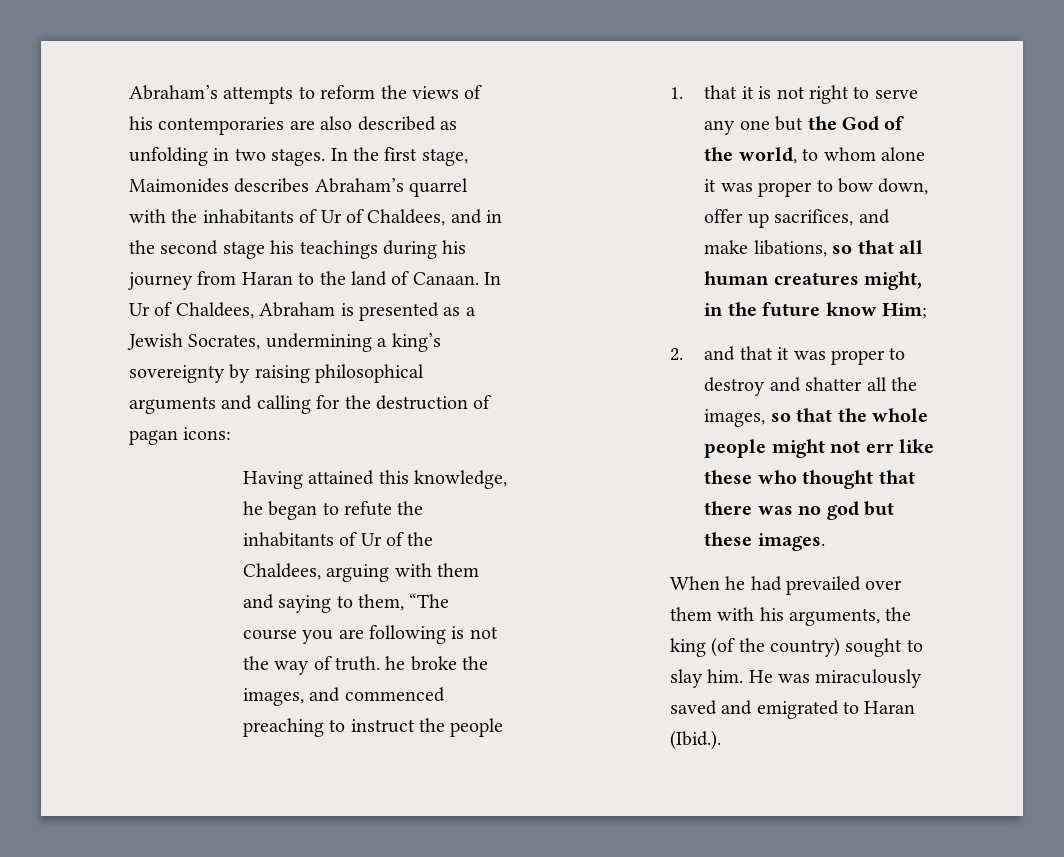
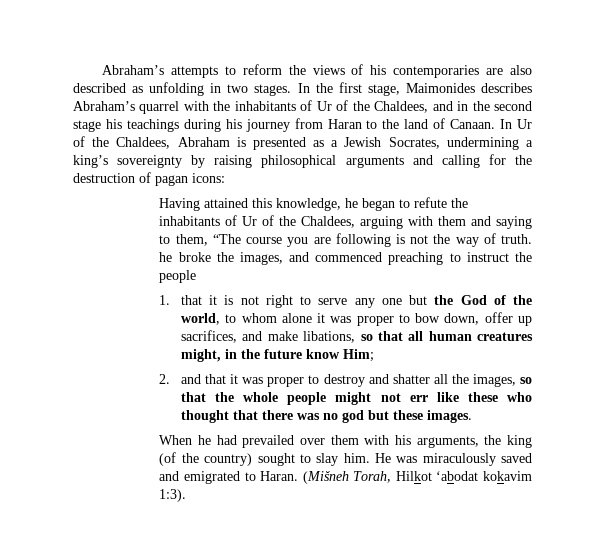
(364, 216) none -> [352,101,370,111] the
(173, 309) none -> [92,137,110,147] the
[864,701,916,714] [669,730,721,750] Haran (Ibid.). -> [260,471,532,484] [159,489,187,502] Haran. (Mišneh Torah, Hilkot ‘abodat kokavim 1:3).

